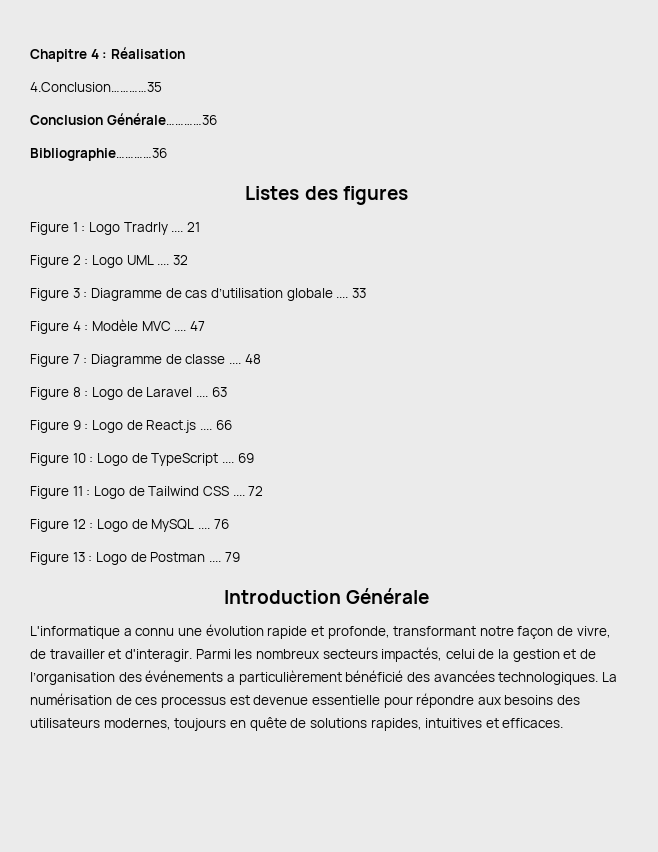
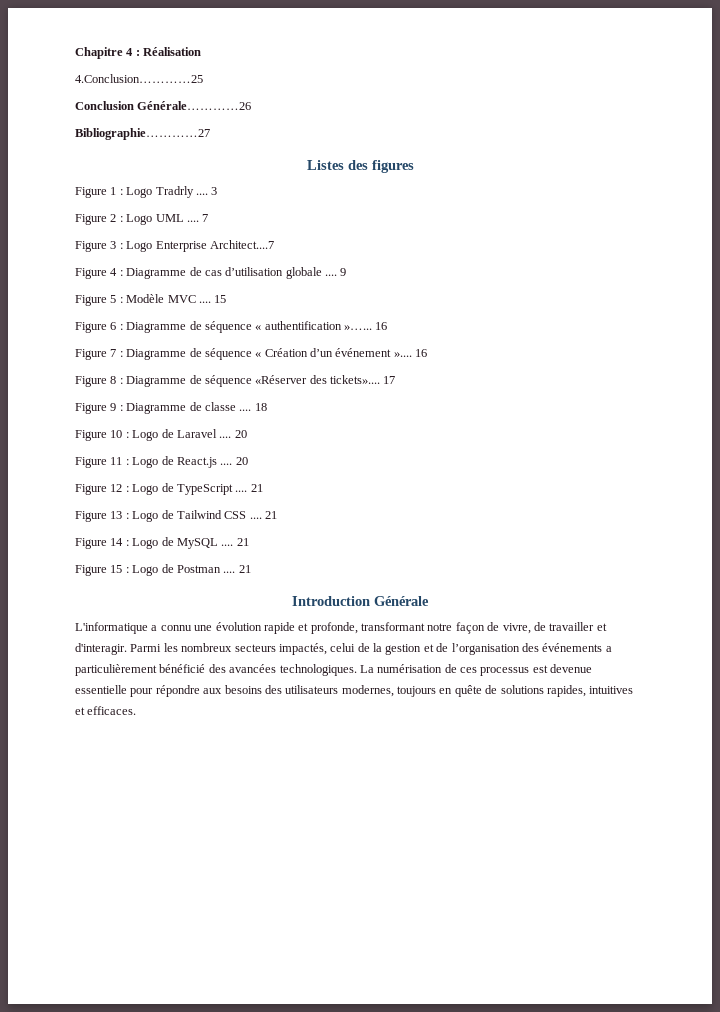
[30,82,162,92] 4.Conclusion…………35 -> [75,74,203,83] 4.Conclusion…………25
[106,113,217,125] [30,148,167,161] Générale…………36 // Bibliographie…………36 -> [137,101,252,110] [75,128,210,140] Générale…………26 // Bibliographie…………27
[186,222,200,232] 21 -> [211,187,218,195] 3
[172,255,188,265] 32 -> [202,214,209,222] 7
(88, 294) none -> [126,240,274,252] [75,268,123,279] Logo Enterprise Architect....7 // Figure 4 :
[351,288,366,298] [30,321,81,334] 33 // Figure 4 -> [340,268,347,276] [75,295,117,306] 9 // Figure 5
[189,321,205,331] 47 -> [214,295,227,303] [75,321,388,333] 15 // Figure 6 : Diagramme de séquence « authentification »…... 16
[185,354,261,364] [30,387,227,400] [30,420,232,433] classe .... 48 // Figure 8 : Logo de Laravel .... 63 // Figure 9 : Logo de React.js .... 66 -> [204,348,428,360] [75,375,396,387] [75,402,267,414] séquence « Création d’un événement ».... 16 // Figure 8 : Diagramme de séquence «Réserver des tickets».... 17 // Figure 9 : Diagramme de classe .... 18
[151,453,254,466] TypeScript .... 69 -> [176,429,247,438] Laravel .... 20
[148,486,264,496] Tailwind CSS .... 72 -> [176,457,248,468] React.js .... 20
[151,519,229,532] MySQL .... 76 -> [176,484,263,495] TypeScript .... 21
(147, 557) none -> [176,510,277,519] [75,537,249,549] [75,564,174,576] Tailwind CSS .... 21 // Figure 14 : Logo de MySQL .... 21 // Figure 15 : Logo de
[224,552,240,562] 79 -> [238,565,251,573] 21

